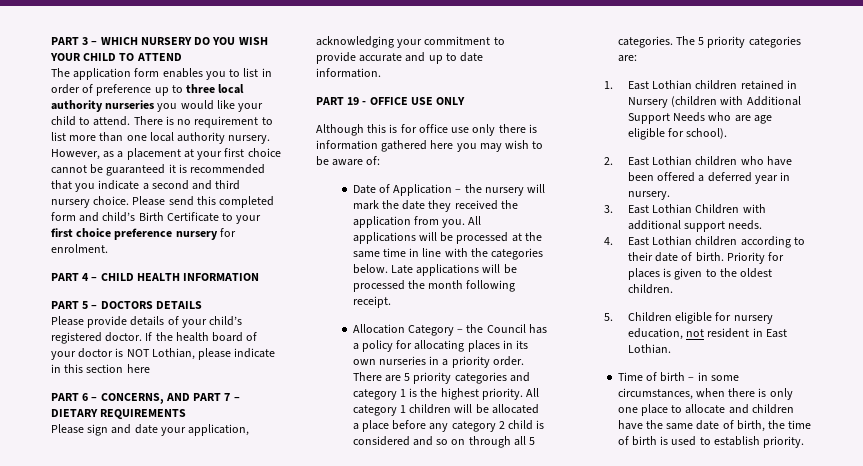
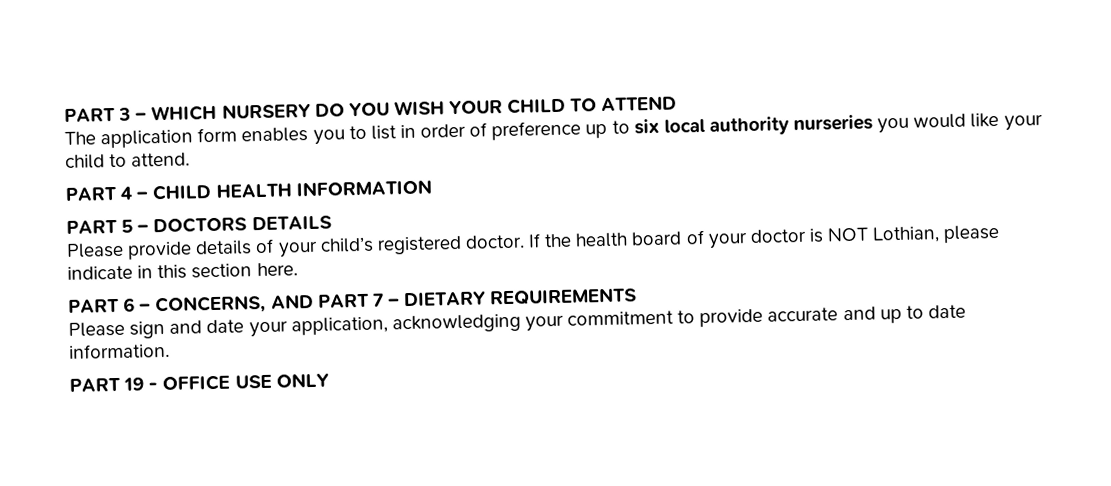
[186,84,216,93] three -> [633,118,660,135] six
[133,116,273,128] [51,132,271,144] [51,148,281,160] [51,164,266,176] [51,180,241,192] [51,196,275,208] [51,212,262,224] [51,228,236,240] [51,244,108,253] There is no requirement to list more than one local authority nursery. However, as a placement at your first choice cannot be guaranteed it is recommended that you indicate a second and third nursery choice. Please send this completed form and child’s Birth Certificate to your first choice preference nursery for enrolment. -> (191, 159) none
[126,364,150,373] here -> [256,262,298,277] here.
[316,124,537,136] [316,140,544,152] [316,156,381,166] [352,184,546,196] [352,200,518,212] [352,216,482,228] [352,232,542,244] [352,248,544,260] [352,264,517,276] [352,280,516,292] [352,296,391,308] [352,324,547,336] [352,340,529,352] [352,356,524,368] [352,372,530,384] [352,388,540,400] [352,404,539,416] [352,420,545,432] [352,436,536,448] [617,36,801,48] [617,55,637,62] [604,80,797,90] [627,96,801,108] [627,112,772,124] [627,128,728,140] [604,156,792,166] [627,172,791,184] [627,191,670,200] [604,204,766,214] [627,220,763,232] [604,236,805,248] [627,252,785,264] [627,268,773,280] [627,284,673,294] [604,312,773,324] [627,328,787,340] [627,344,671,354] [617,372,739,382] [617,388,793,400] [617,404,794,416] [617,420,812,432] [617,436,805,448] // Although this is for office use only there is information gathered here you may wish to be aware of: // Date of Application – the nursery will mark the date they received the application from you. All applications will be processed at the same time in line with the categories below. Late applications will be processed the month following receipt. // Allocation Category – the Council has a policy for allocating places in its own nurseries in a priority order. There are 5 priority categories and category 1 is the highest priority. All category 1 children will be allocated a place before any category 2 child is considered and so on through all 5 categories. The 5 priority categories are: // 1. East Lothian children retained in Nursery (children with Additional Support Needs who are age eligible for school). // 2. East Lothian children who have been offered a deferred year in nursery. // 3. East Lothian Children with additional support needs. // 4. East Lothian children according to their date of birth. Priority for places is given to the oldest children. // 5. Children eligible for nursery education, not resident in East Lothian. // Time of birth – in some circumstances, when there is only one place to allocate and children have the same date of birth, the time of birth is used to establish priority. -> (329, 380) none

